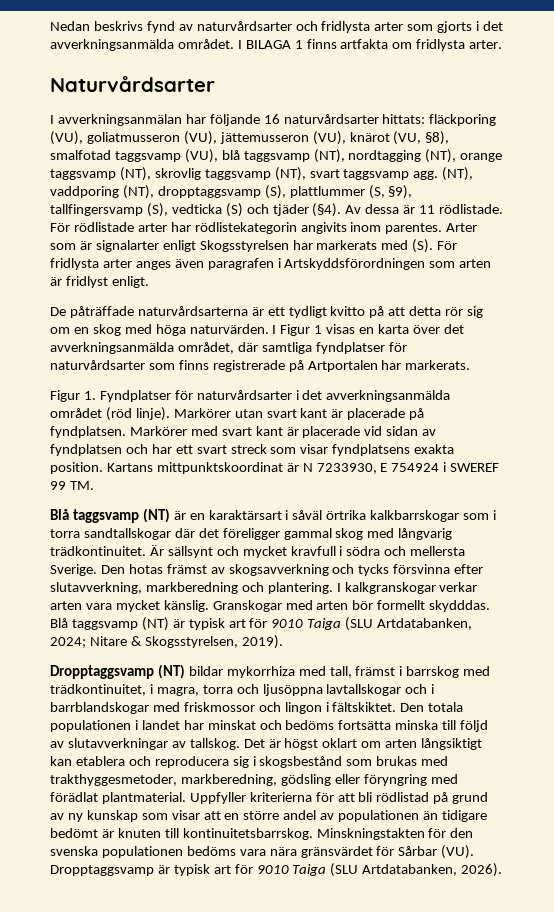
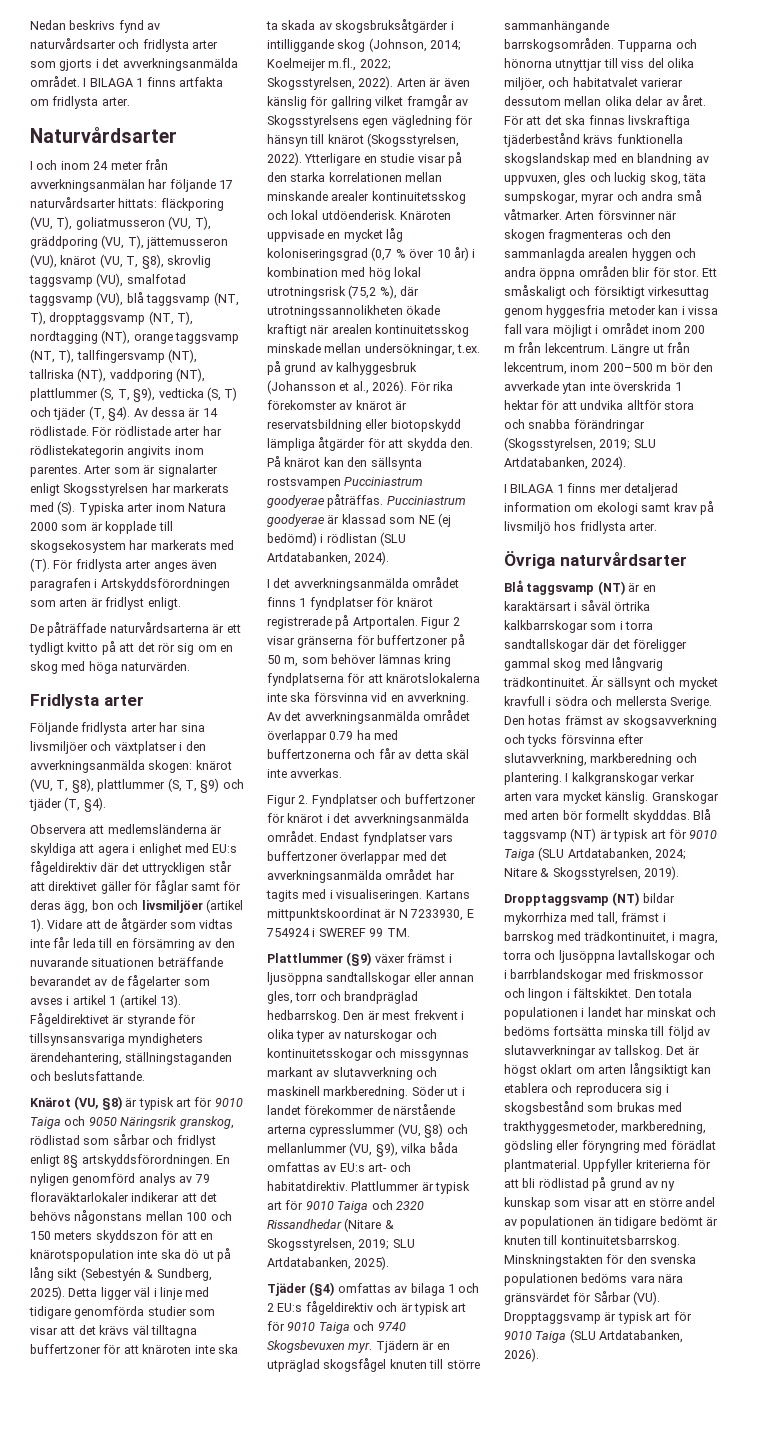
(54, 119) none -> [36,159,168,170] och inom 24 meter från
[263,114,280,124] 16 -> [219,180,234,189] 17
[50,131,450,145] (VU), goliatmusseron (VU), jättemusseron (VU), knärot (VU, §8), -> [30,216,211,230] [30,235,229,249] [30,254,211,269] [29,273,124,287] (VU, T), goliatmusseron (VU, T), gräddporing (VU, T), jättemusseron (VU), knärot (VU, T, §8), skrovlig taggsvamp (VU),
[313,149,503,163] [50,167,474,181] [50,185,413,199] [50,203,342,217] (NT), nordtagging (NT), orange taggsvamp (NT), skrovlig taggsvamp (NT), svart taggsvamp agg. (NT), vaddporing (NT), dropptaggsvamp (S), plattlummer (S, §9), tallfingersvamp (S), vedticka (S) och tjäder (§4). -> [213,292,239,306] [30,311,194,325] [30,330,240,344] [30,349,198,363] [29,368,206,382] [30,387,238,402] [30,406,131,421] (NT, T), dropptaggsvamp (NT, T), nordtagging (NT), orange taggsvamp (NT, T), tallfingersvamp (NT), tallriska (NT), vaddporing (NT), plattlummer (S, T, §9), vedticka (S, T) och tjäder (T, §4).
[419,205,436,214] 11 -> [202,408,218,417] 14
(434, 246) none -> [78,502,226,515] [30,521,173,534] [30,540,235,553] [30,558,50,572] Typiska arter inom Natura 2000 som är kopplade till skogsekosystem har markerats med (T).
[409,306,442,316] detta -> [137,642,155,652] det
[272,324,464,336] [50,342,407,354] [50,360,471,372] [50,390,451,402] [50,407,425,421] [50,426,437,438] [50,444,455,456] [50,462,103,474] I Figur 1 visas en karta över det avverkningsanmälda området, där samtliga fyndplatser för naturvårdsarter som finns registrerade på Artportalen har markerats. // Figur 1. Fyndplatser för naturvårdsarter i det avverkningsanmälda området (röd linje). Markörer utan svart kant är placerade på fyndplatsen. Markörer med svart kant är placerade vid sidan av fyndplatsen och har ett svart streck som visar fyndplatsens exakta position. -> [30,694,144,709] [30,722,205,735] [30,741,206,754] [30,760,232,773] [30,778,244,793] [29,797,106,812] [30,824,223,834] [30,843,238,856] [30,861,232,875] [30,880,242,894] [30,899,243,913] [30,918,234,932] [30,937,235,951] [30,957,223,967] [30,975,210,989] [30,994,181,1008] [30,1013,197,1027] [29,1033,204,1046] [30,1052,233,1065] [30,1071,146,1081] [30,1096,243,1110] [30,1116,234,1129] [30,1134,216,1148] [30,1154,231,1168] [30,1173,210,1186] [30,1192,218,1202] [30,1210,232,1224] [30,1230,213,1243] [30,1248,231,1262] [30,1267,212,1281] [30,1286,210,1300] [29,1306,216,1319] [30,1325,197,1338] [30,1344,238,1354] [266,19,454,33] [267,38,462,52] [267,58,391,71] [267,76,470,90] [267,95,468,109] [267,115,474,128] [267,133,460,147] [267,152,462,166] [267,172,443,182] [267,191,466,204] [267,210,452,220] [267,228,404,242] [267,247,476,261] [267,267,422,280] [267,285,420,299] [267,305,441,318] [267,324,470,337] [267,343,481,356] [267,361,418,375] [267,380,453,394] [267,400,408,410] [267,419,461,432] [267,437,473,451] [267,456,422,470] [267,477,424,489] [267,494,466,508] [267,513,451,527] [267,532,407,546] [267,551,390,565] [267,577,460,591] [267,597,433,610] [267,615,460,629] [267,634,465,648] [267,654,451,667] [267,673,481,686] [267,692,469,705] [267,710,471,724] [267,730,399,743] [267,748,469,759] [267,768,343,778] [267,794,476,807] [267,813,469,826] [267,831,454,845] [267,851,448,864] [267,869,455,883] [266,889,423,902] // Fridlysta arter // Följande fridlysta arter har sina livsmiljöer och växtplatser i den avverkningsanmälda skogen: knärot (VU, T, §8), plattlummer (S, T, §9) och tjäder (T, §4). // Observera att medlemsländerna är skyldiga att agera i enlighet med EU:s fågeldirektiv där det uttryckligen står att direktivet gäller för fåglar samt för deras ägg, bon och livsmiljöer (artikel 1). Vidare att de åtgärder som vidtas inte får leda till en försämring av den nuvarande situationen beträffande bevarandet av de fågelarter som avses i artikel 1 (artikel 13). Fågeldirektivet är styrande för tillsynsansvariga myndigheters ärendehantering, ställningstaganden och beslutsfattande. // Knärot (VU, §8) är typisk art för 9010 Taiga och 9050 Näringsrik granskog, rödlistad som sårbar och fridlyst enligt 8§ artskyddsförordningen. En nyligen genomförd analys av 79 floraväktarlokaler indikerar att det behövs någonstans mellan 100 och 150 meters skyddszon för att en knärotspopulation inte ska dö ut på lång sikt (Sebestyén & Sundberg, 2025). Detta ligger väl i linje med tidigare genomförda studier som visar att det krävs väl tilltagna buffertzoner för att knäroten inte ska ta skada av skogsbruksåtgärder i intilliggande skog (Johnson, 2014; Koelmeijer m.fl., 2022; Skogsstyrelsen, 2022). Arten är även känslig för gallring vilket framgår av Skogsstyrelsens egen vägledning för hänsyn till knärot (Skogsstyrelsen, 2022). Ytterligare en studie visar på den starka korrelationen mellan minskande arealer kontinuitetsskog och lokal utdöenderisk. Knäroten uppvisade en mycket låg koloniseringsgrad (0,7 % över 10 år) i kombination med hög lokal utrotningsrisk (75,2 %), där utrotningssannolikheten ökade kraftigt när arealen kontinuitetsskog minskade mellan undersökningar, t.ex. på grund av kalhyggesbruk (Johansson et al., 2026). För rika förekomster av knärot är reservatsbildning eller biotopskydd lämpliga åtgärder för att skydda den. På knärot kan den sällsynta rostsvampen Pucciniastrum goodyerae påträffas. Pucciniastrum goodyerae är klassad som NE (ej bedömd) i rödlistan (SLU Artdatabanken, 2024). // I det avverkningsanmälda området finns 1 fyndplatser för knärot registrerade på Artportalen. Figur 2 visar gränserna för buffertzoner på 50 m, som behöver lämnas kring fyndplatserna för att knärotslokalerna inte ska försvinna vid en avverkning. Av det avverkningsanmälda området överlappar 0.79 ha med buffertzonerna och får av detta skäl inte avverkas. // Figur 2. Fyndplatser och buffertzoner för knärot i det avverkningsanmälda området. Endast fyndplatser vars buffertzoner överlappar med det avverkningsanmälda området har tagits med i visualiseringen.
(94, 485) none -> [267,952,452,966] [267,972,475,985] [267,991,419,1004] [267,1010,464,1023] [267,1029,437,1042] [267,1048,469,1061] [267,1067,438,1080] [267,1086,465,1099] [267,1104,456,1115] [267,1123,468,1138] [267,1142,458,1157] [267,1162,411,1172] [267,1181,471,1194] [267,1200,424,1213] [267,1218,394,1232] [267,1238,415,1251] [267,1256,390,1270] [267,1282,480,1296] [267,1301,467,1315] [267,1321,406,1334] [267,1340,450,1353] [267,1358,480,1372] [504,20,609,33] [504,38,697,52] [504,58,694,71] [504,77,684,90] [504,95,706,106] [504,115,690,128] [503,133,683,147] [504,153,709,166] [504,172,706,185] [504,190,702,204] [504,209,678,220] [504,229,672,242] [504,248,697,261] [504,266,718,280] [504,285,710,299] [504,305,718,318] [504,323,706,337] [504,342,690,356] [504,362,713,375] [504,381,682,394] [504,400,694,410] [504,419,645,432] [504,437,656,451] [504,456,627,470] [504,483,678,496] [504,501,714,515] [504,521,658,534] [504,551,687,569] // Plattlummer (§9) växer främst i ljusöppna sandtallskogar eller annan gles, torr och brandpräglad hedbarrskog. Den är mest frekvent i olika typer av naturskogar och kontinuitetsskogar och missgynnas markant av slutavverkning och maskinell markberedning. Söder ut i landet förekommer de närstående arterna cypresslummer (VU, §8) och mellanlummer (VU, §9), vilka båda omfattas av EU:s art- och habitatdirektiv. Plattlummer är typisk art för 9010 Taiga och 2320 Rissandhedar (Nitare & Skogsstyrelsen, 2019; SLU Artdatabanken, 2025). // Tjäder (§4) omfattas av bilaga 1 och 2 EU:s fågeldirektiv och är typisk art för 9010 Taiga och 9740 Skogsbevuxen myr. Tjädern är en utpräglad skogsfågel knuten till större sammanhängande barrskogsområden. Tupparna och hönorna utnyttjar till viss del olika miljöer, och habitatvalet varierar dessutom mellan olika delar av året. För att det ska finnas livskraftiga tjäderbestånd krävs funktionella skogslandskap med en blandning av uppvuxen, gles och luckig skog, täta sumpskogar, myrar och andra små våtmarker. Arten försvinner när skogen fragmenteras och den sammanlagda arealen hyggen och andra öppna områden blir för stor. Ett småskaligt och försiktigt virkesuttag genom hyggesfria metoder kan i vissa fall vara möjligt i området inom 200 m från lekcentrum. Längre ut från lekcentrum, inom 200–500 m bör den avverkade ytan inte överskrida 1 hektar för att undvika alltför stora och snabba förändringar (Skogsstyrelsen, 2019; SLU Artdatabanken, 2024). // I BILAGA 1 finns mer detaljerad information om ekologi samt krav på livsmiljö hos fridlysta arter. // Övriga naturvårdsarter

